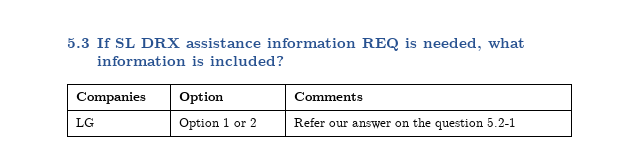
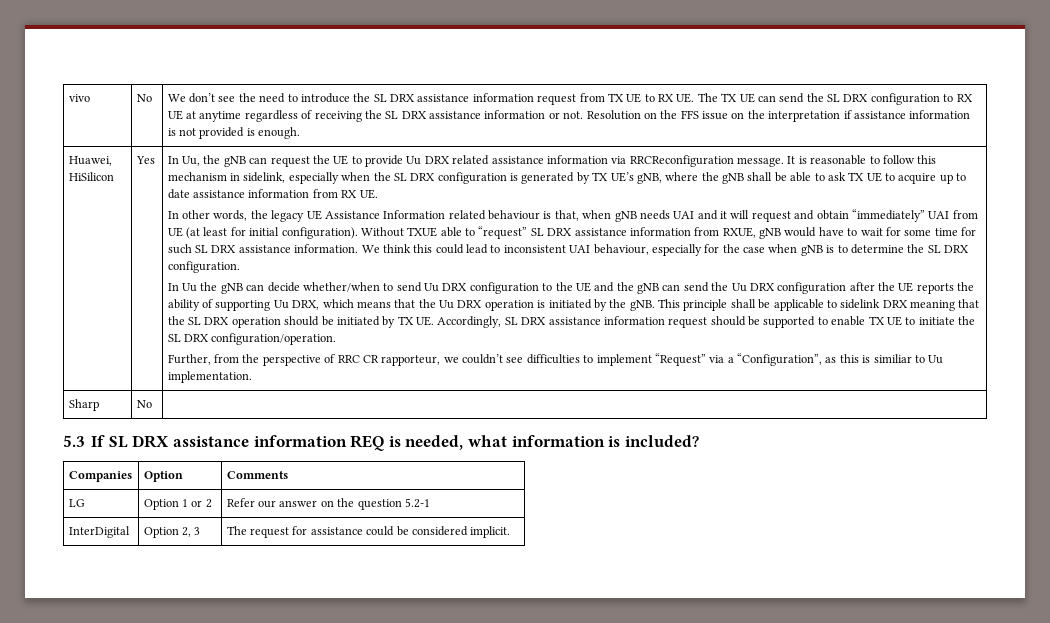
(67, 43) none -> [68,94,90,102] [136,94,152,102] [167,93,973,105] [167,110,971,122] [167,127,301,139] [68,156,112,166] [68,172,114,181] [135,156,155,164] [167,155,937,167] [167,172,967,184] [167,189,378,199] [167,209,978,222] [167,226,977,239] [167,244,970,256] [167,261,240,273] [167,282,975,294] [167,299,980,311] [167,316,976,328] [167,333,337,345] [167,353,944,366] [167,371,252,383] [68,399,99,411] [136,400,152,408] vivo | No | We don’t see the need to introduce the SL DRX assistance information request from TX UE to RX UE. The TX UE can send the SL DRX configuration to RX UE at anytime regardless of receiving the SL DRX assistance information or not. Resolution on the FFS issue on the interpretation if assistance information is not provided is enough. // Huawei, HiSilicon | Yes | In Uu, the gNB can request the UE to provide Uu DRX related assistance information via RRCReconfiguration message. It is reasonable to follow this mechanism in sidelink, especially when the SL DRX configuration is generated by TX UE’s gNB, where the gNB shall be able to ask TX UE to acquire up to date assistance information from RX UE. // In other words, the legacy UE Assistance Information related behaviour is that, when gNB needs UAI and it will request and obtain “immediately” UAI from UE (at least for initial configuration). Without TXUE able to “request” SL DRX assistance information from RXUE, gNB would have to wait for some time for such SL DRX assistance information. We think this could lead to inconsistent UAI behaviour, especially for the case when gNB is to determine the SL DRX configuration. // In Uu the gNB can decide whether/when to send Uu DRX configuration to the UE and the gNB can send the Uu DRX configuration after the UE reports the ability of supporting Uu DRX, which means that the Uu DRX operation is initiated by the gNB. This principle shall be applicable to sidelink DRX meaning that the SL DRX operation should be initiated by TX UE. Accordingly, SL DRX assistance information request should be supported to enable TX UE to initiate the SL DRX configuration/operation. // Further, from the perspective of RRC CR rapporteur, we couldn’t see difficulties to implement “Request” via a “Configuration”, as this is similiar to Uu implementation. // Sharp | No | //
(516, 122) none -> [68,526,130,538] [143,527,201,538] [226,526,511,538] // InterDigital | Option 2, 3 | The request for assistance could be considered implicit.

